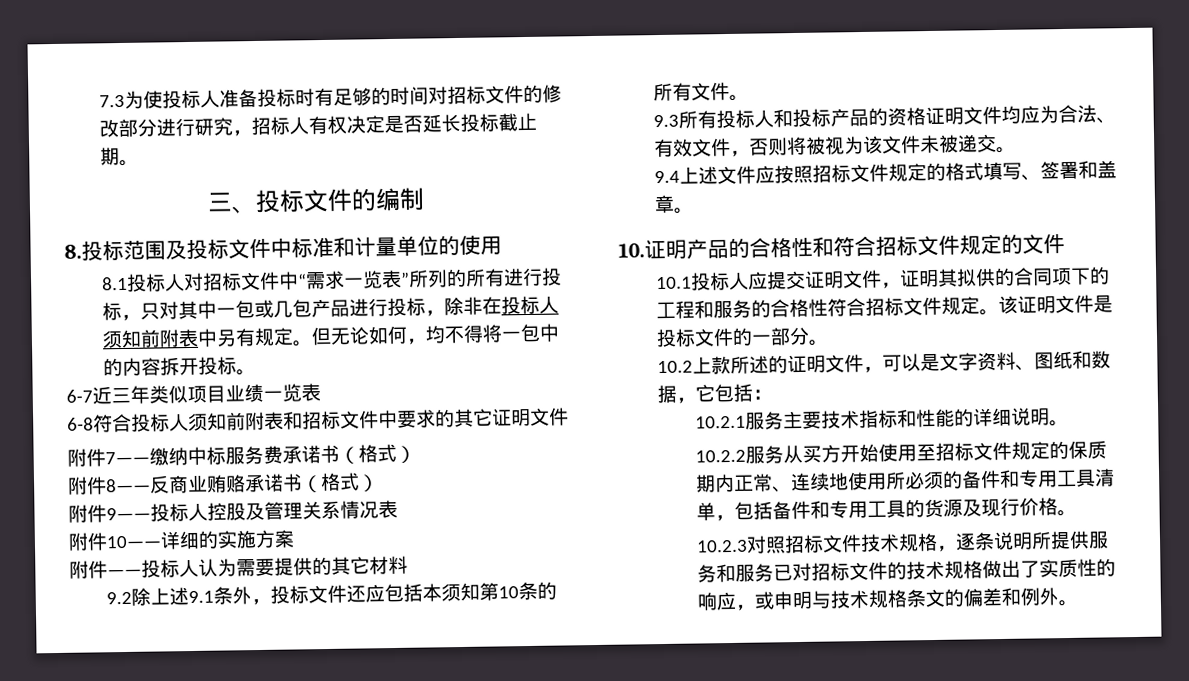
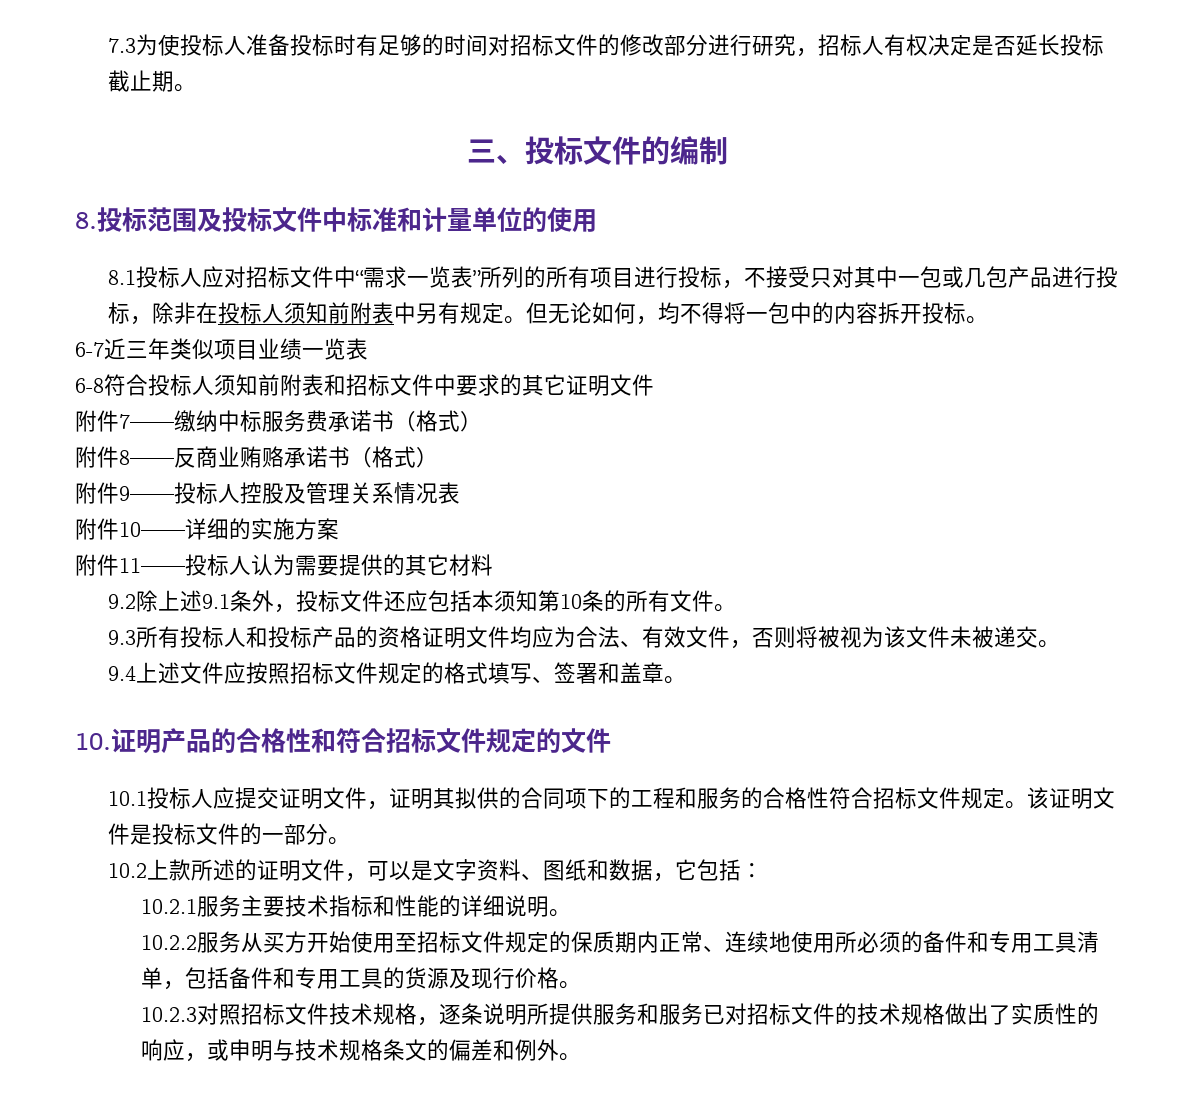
(185, 283) none -> [202,266,225,288] 应
[502,267,562,287] [101,302,141,322] 进行投标， -> [590,266,811,289] 项目进行投标，不接受
[107,568,142,577] —— -> [119,558,185,573] 11——

